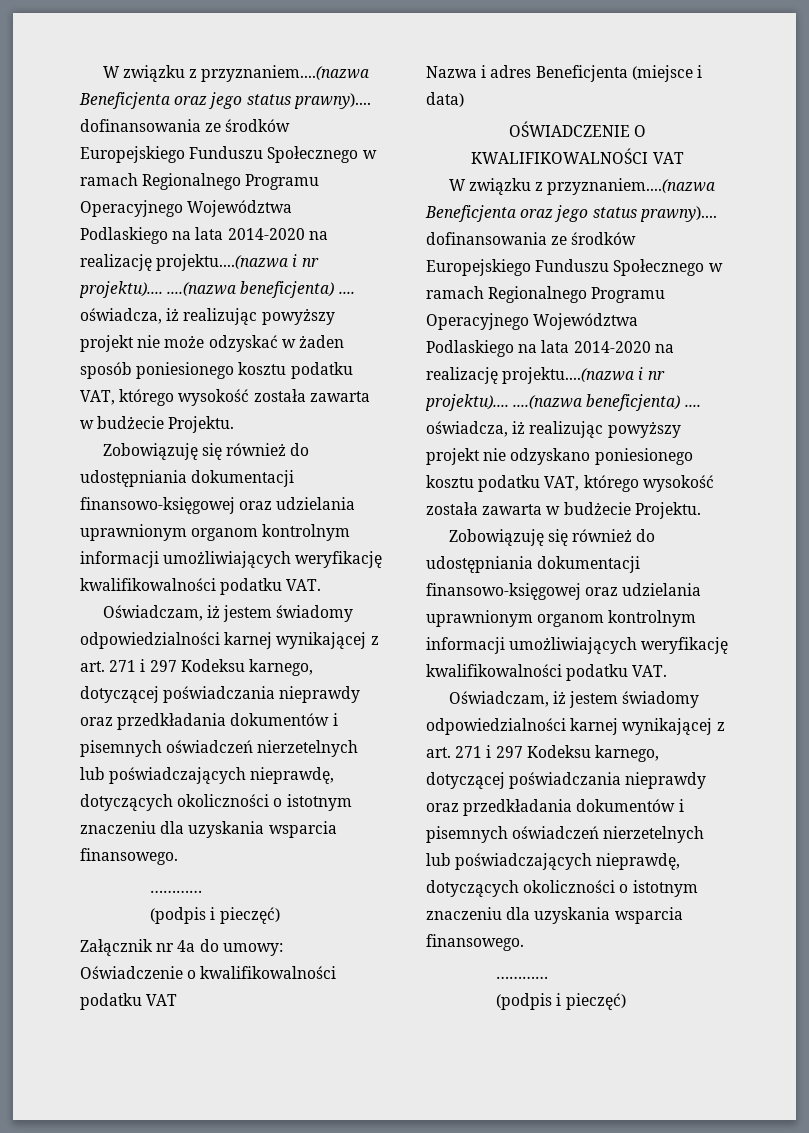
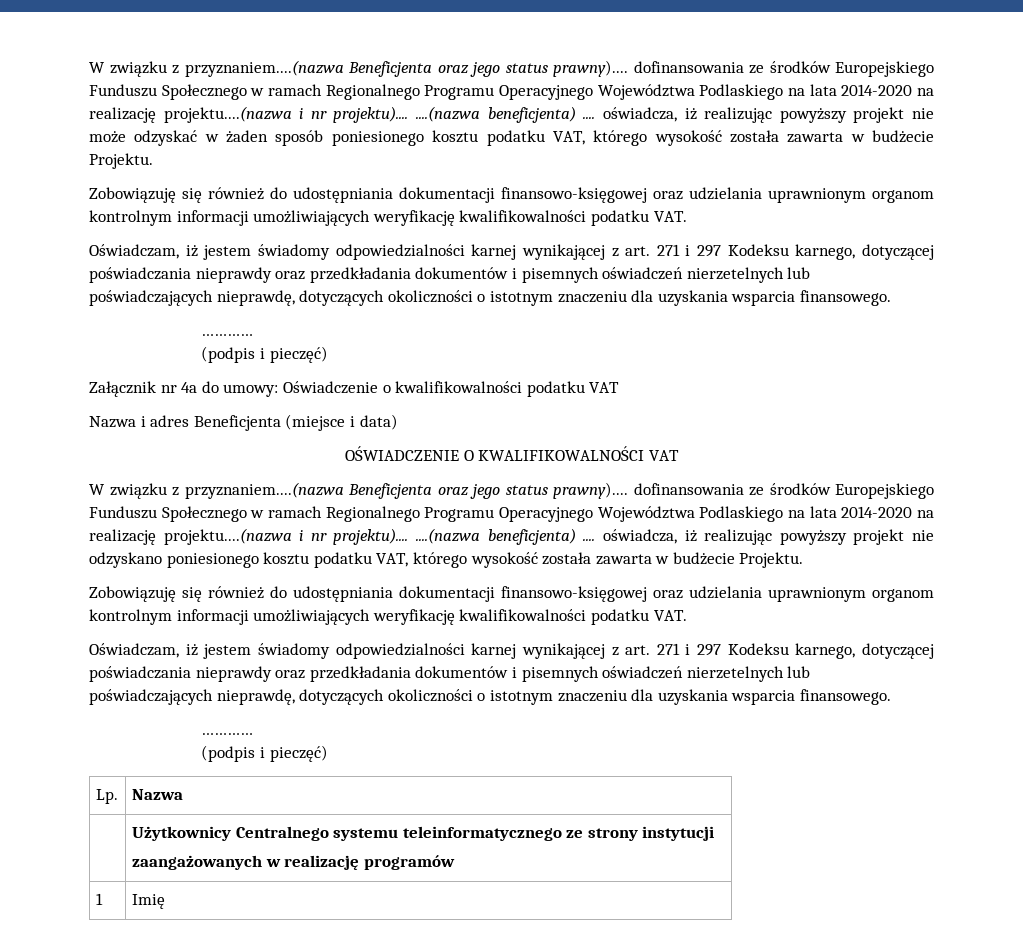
(626, 1001) none -> [95,789,118,804] [131,789,183,800] [131,826,715,841] [131,855,455,870] [95,893,103,905] [131,894,165,909] // Lp. | Nazwa // | Użytkownicy Centralnego systemu teleinformatycznego ze strony instytucji // zaangażowanych w realizację programów // 1 | Imię

